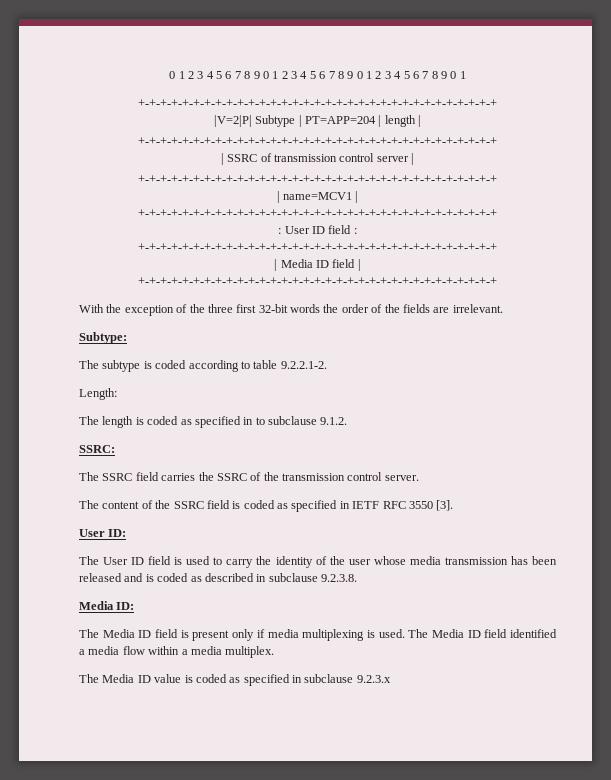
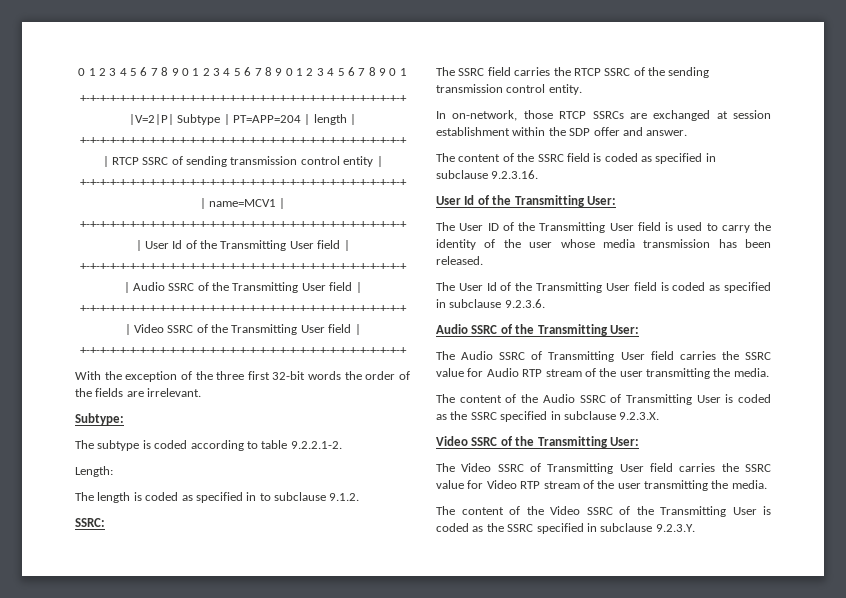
[227,153,409,162] SSRC of transmission control server -> [111,156,374,167] RTCP SSRC of sending transmission control entity
[278,225,357,234] [138,243,497,251] [274,259,329,271] : User ID field : // +-+-+-+-+-+-+-+-+-+-+-+-+-+-+-+-+-+-+-+-+-+-+-+-+-+-+-+-+-+-+-+-+ // | Media ID -> [135,240,350,251] [79,263,407,270] [123,282,362,293] [79,305,407,312] [124,324,325,335] | User Id of the Transmitting User field | // +-+-+-+-+-+-+-+-+-+-+-+-+-+-+-+-+-+-+-+-+-+-+-+-+-+-+-+-+-+-+-+-+ // | Audio SSRC of the Transmitting User field | // +-+-+-+-+-+-+-+-+-+-+-+-+-+-+-+-+-+-+-+-+-+-+-+-+-+-+-+-+-+-+-+-+ // | Video SSRC of the Transmitting User
[216,472,419,481] SSRC of the transmission control server. -> [573,67,710,78] [436,84,582,95] [436,110,771,121] [436,127,688,136] RTCP SSRC of the sending transmission control entity. // In on-network, those RTCP SSRCs are exchanged at session establishment within the SDP offer and answer.
[352,500,454,511] [79,529,127,537] IETF RFC 3550 [3]. // User ID: -> [436,170,539,179] [436,195,616,207] subclause 9.2.3.16. // User Id of the Transmitting User:
(145, 561) none -> [502,222,634,233] of the Transmitting User
[79,573,357,582] [79,601,135,610] [79,629,557,641] [79,646,275,658] [79,674,391,686] released and is coded as described in subclause 9.2.3.8. // Media ID: // The Media ID field is present only if media multiplexing is used. The Media ID field identified a media flow within a media multiplex. // The Media ID value is coded as specified in subclause 9.2.3.x -> [436,256,483,265] [436,282,771,293] [436,299,545,308] [436,324,639,336] [436,351,771,362] [436,368,769,379] [436,394,771,405] [436,411,660,422] [436,436,639,448] [436,463,771,474] [436,480,767,491] [436,506,771,517] [436,523,695,534] released. // The User Id of the Transmitting User field is coded as specified in subclause 9.2.3.6. // Audio SSRC of the Transmitting User: // The Audio SSRC of Transmitting User field carries the SSRC value for Audio RTP stream of the user transmitting the media. // The content of the Audio SSRC of Transmitting User is coded as the SSRC specified in subclause 9.2.3.X. // Video SSRC of the Transmitting User: // The Video SSRC of Transmitting User field carries the SSRC value for Video RTP stream of the user transmitting the media. // The content of the Video SSRC of the Transmitting User is coded as the SSRC specified in subclause 9.2.3.Y.

